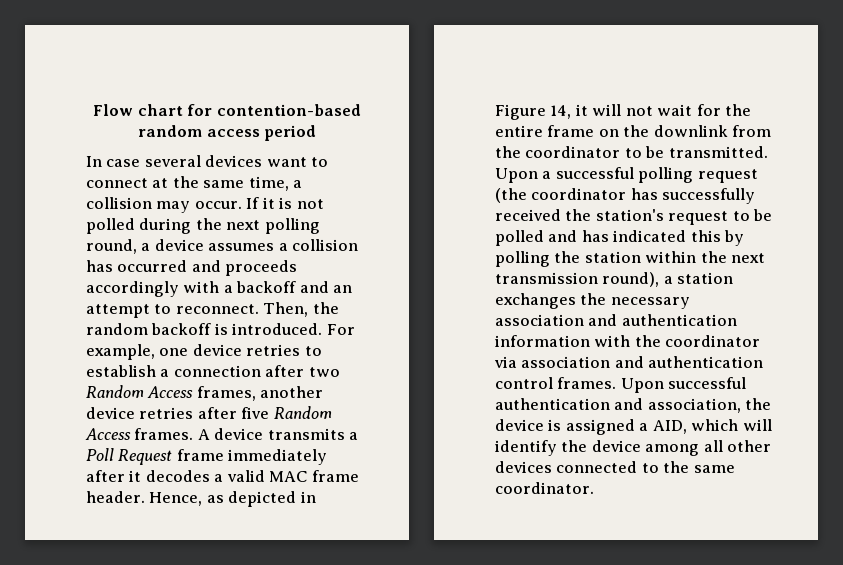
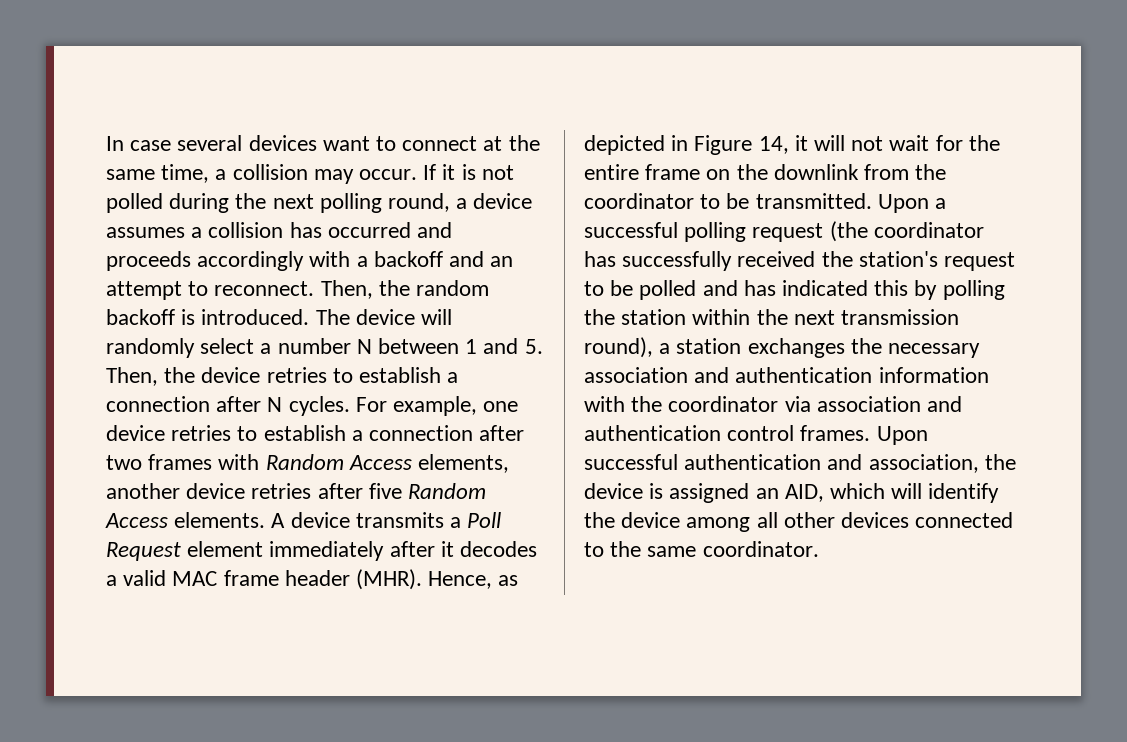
[93,104,361,116] [138,125,316,141] Flow chart for contention-based random access period // -> (106, 143) none
(323, 329) none -> [315,309,453,325] [106,338,543,358] [106,367,459,386] [106,396,350,416] The device will randomly select a number N between 1 and 5. Then, the device retries to establish a connection after N cycles.
[86,385,256,401] Random Access frames, -> [148,454,510,473] frames with Random Access elements,
[134,428,194,440] frames. -> [174,512,266,528] elements.
[176,449,224,461] frame -> [187,541,264,557] element
[86,491,145,503] header. -> [284,569,423,590] header (MHR).
[639,423,649,431] a -> [755,488,779,499] an

